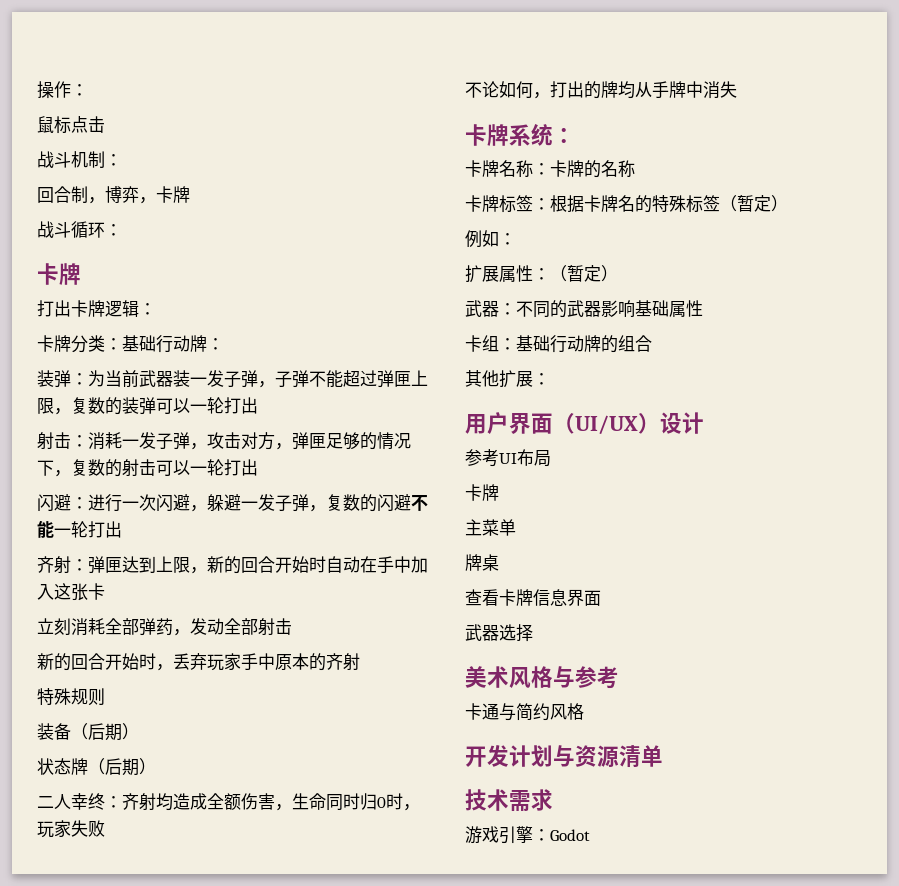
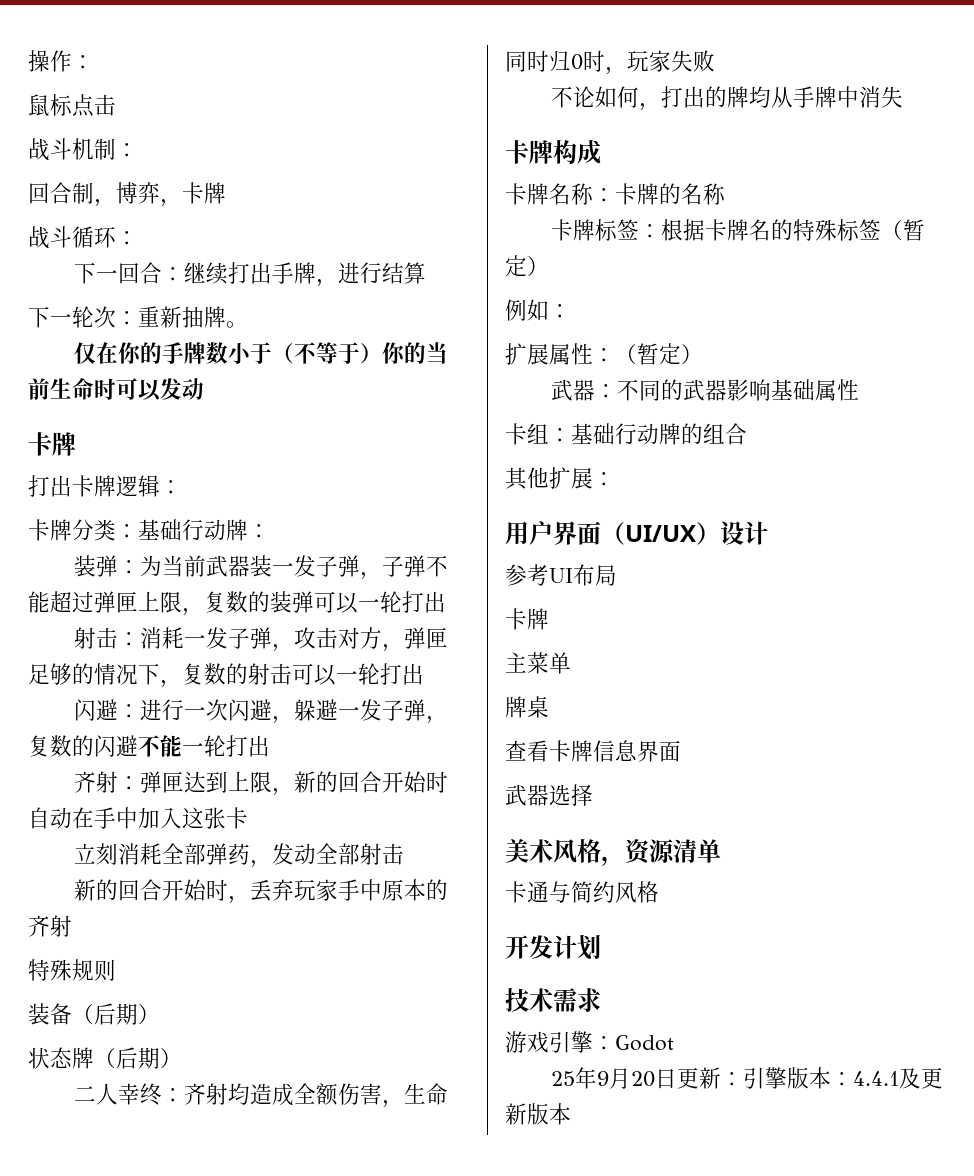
(122, 230) none -> [73,262,426,287] [28,306,248,328] [73,342,448,364] [28,378,204,401] // 下一回合：继续打出手牌，进行结算 // 下一轮次：重新抽牌。 // 仅在你的手牌数小于（不等于）你的当前生命时可以发动
[509,123,575,146] 系统： -> [553,140,601,164] 构成
[553,666,619,689] 与参考 -> [601,839,721,866] ，资源清单
[553,745,663,768] 与资源清单 -> (601, 947) none
(590, 835) none -> [550,1067,943,1089] [505,1103,571,1125] // 25年9月20日更新：引擎版本：4.4.1及更新版本

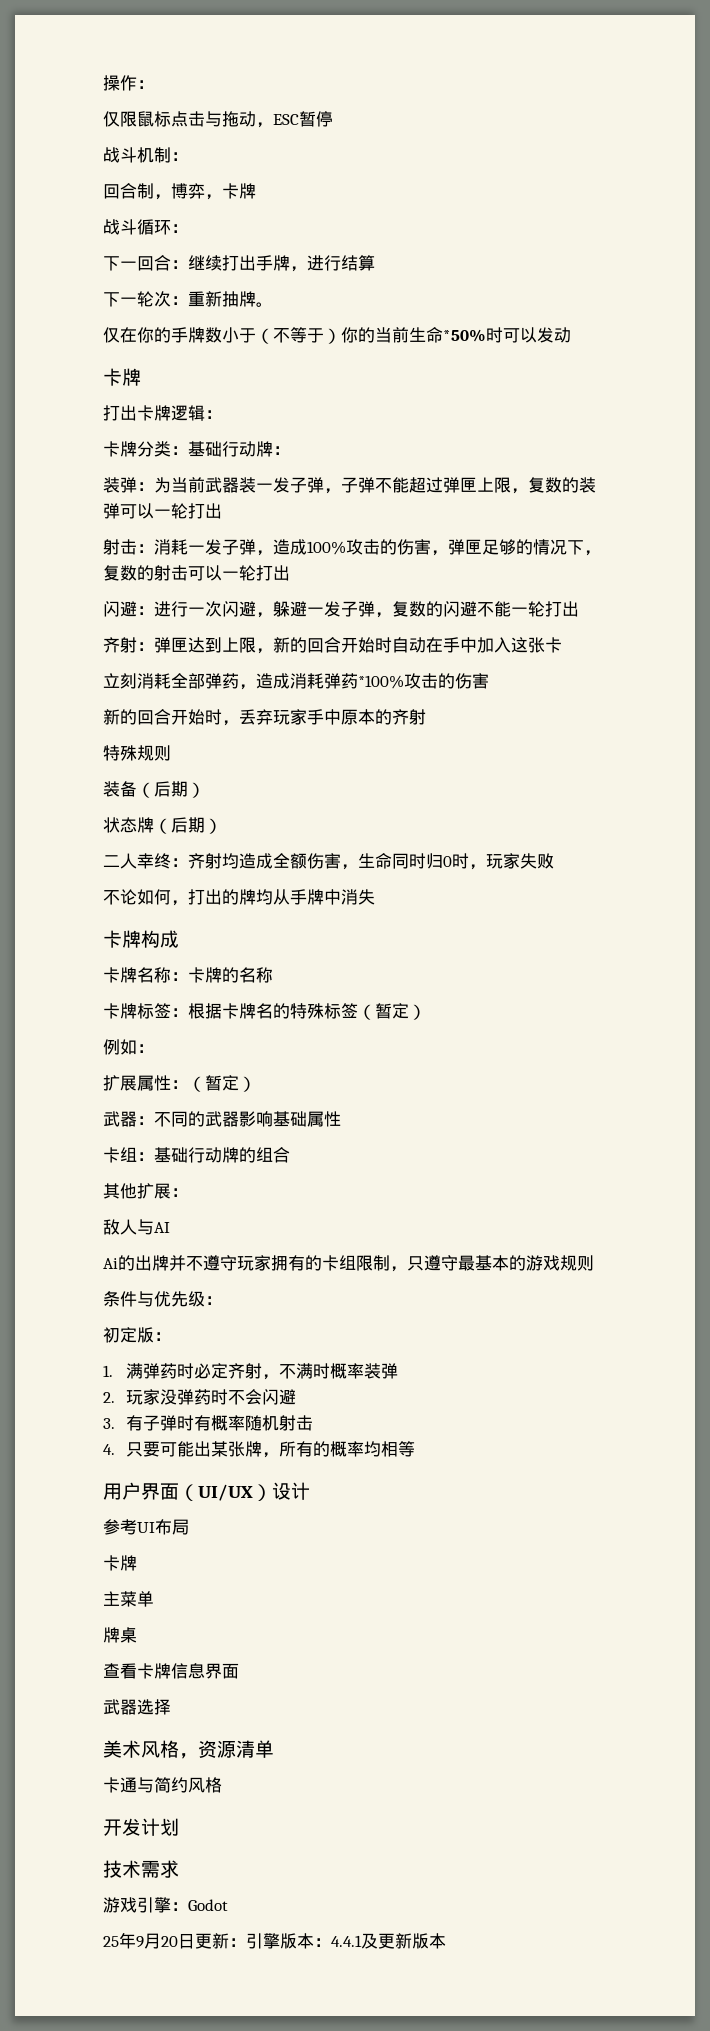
(94, 62) none -> [103,111,137,127] 仅限
(116, 105) none -> [205,111,333,128] 与拖动，ESC暂停
(94, 389) none -> [443,329,486,342] *50%
[293,627,382,649] 攻击对方 -> [273,539,431,555] 造成100%攻击的伤害
[271,843,404,865] 发动全部射击 -> [256,673,489,689] 造成消耗弹药*100%攻击的伤害
(615, 479) none -> [103,1219,170,1235] [103,1255,594,1272] [103,1291,222,1307] [103,1327,171,1343] [103,1363,399,1380] [103,1389,297,1405] [103,1415,314,1431] [103,1441,416,1458] // 敌人与AI // Ai的出牌并不遵守玩家拥有的卡组限制，只遵守最基本的游戏规则 // 条件与优先级： // 初定版： // 1.满弹药时必定齐射，不满时概率装弹 // 2.玩家没弹药时不会闪避 // 3.有子弹时有概率随机射击 // 4.只要可能出某张牌，所有的概率均相等

